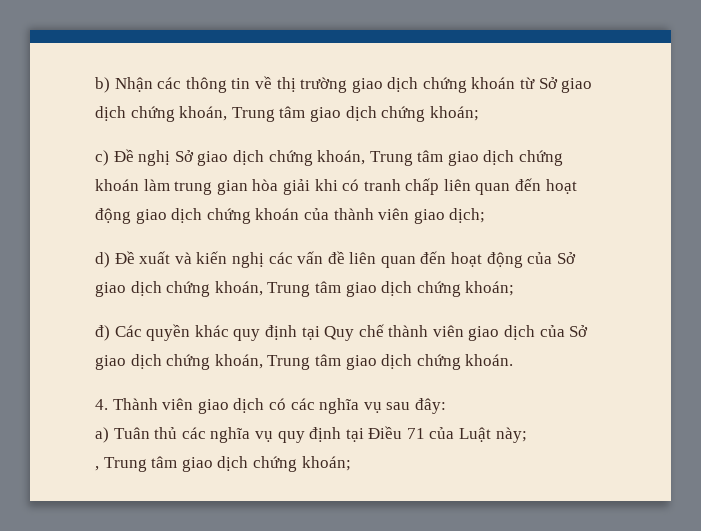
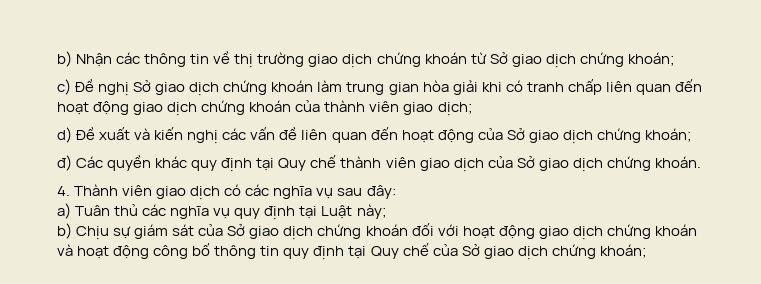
[179,106,426,122] khoán, Trung tâm giao dịch chứng -> (624, 59) none
[317,150,564,166] khoán, Trung tâm giao dịch chứng -> (268, 87) none
[214,281,461,297] khoán, Trung tâm giao dịch chứng -> (641, 135) none
[214,354,461,370] khoán, Trung tâm giao dịch chứng -> (651, 163) none
[368,426,455,439] Điều 71 của -> (318, 212) none
[95,456,178,472] , Trung tâm -> [57,223,697,240] [57,243,480,260] b) Chịu sự giám sát của Sở giao dịch chứng khoán đối với hoạt động giao dịch chứng khoán và hoạt động công bố thông tin quy định tại Quy chế của Sở

